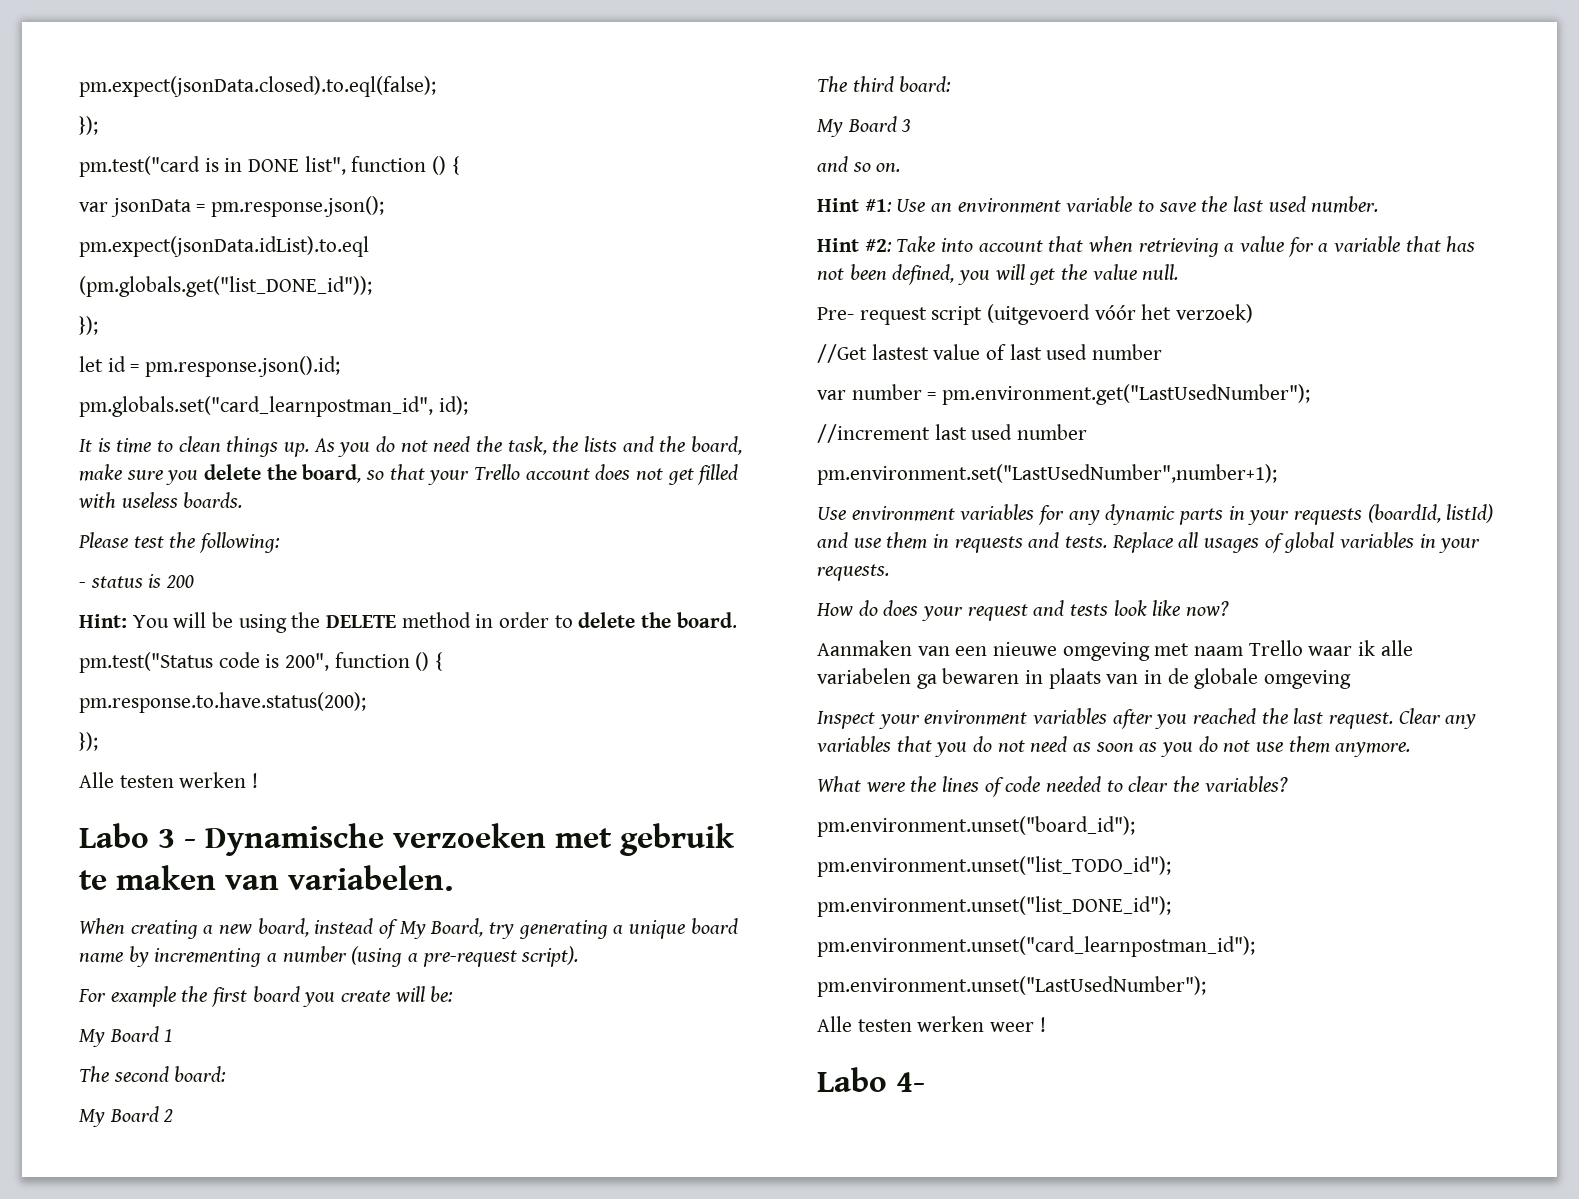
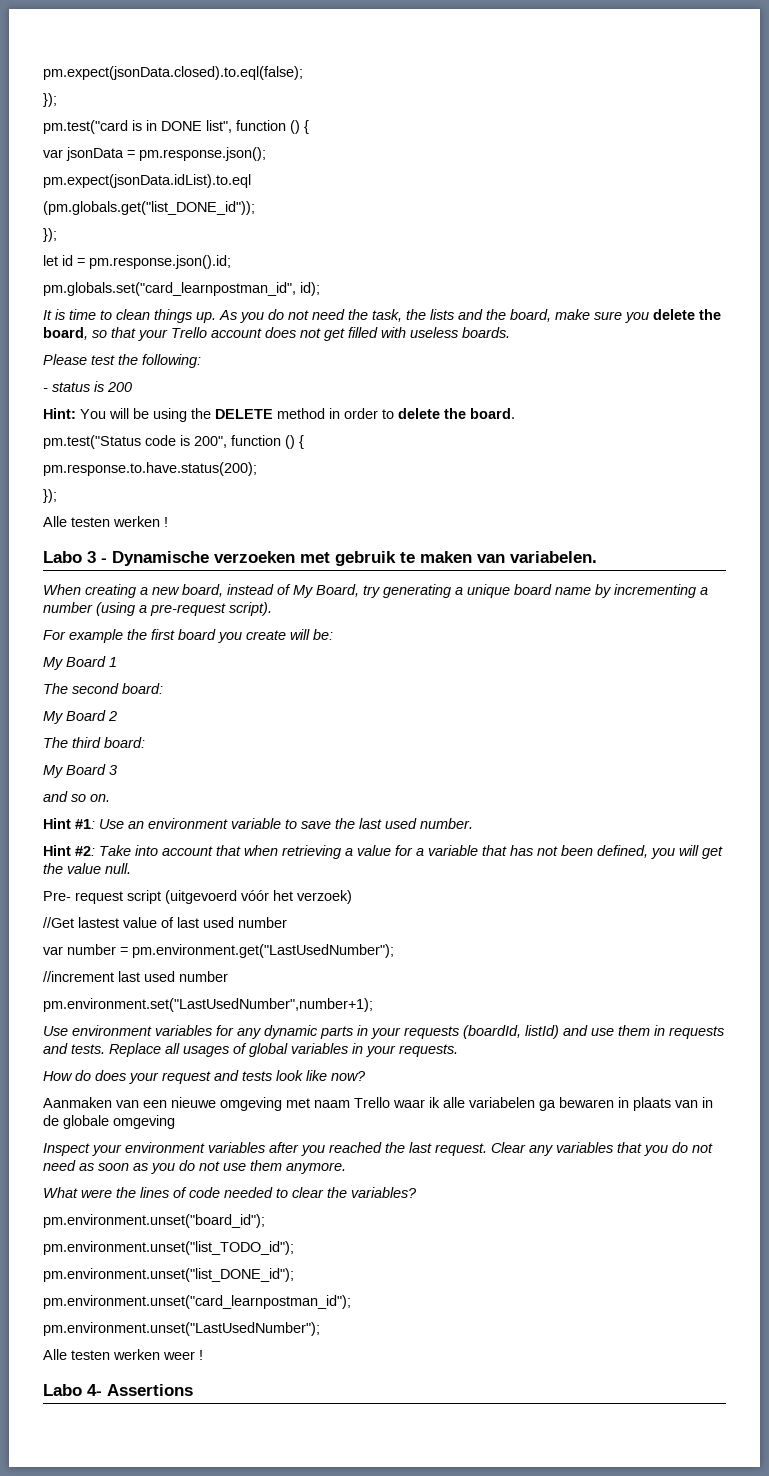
(925, 1082) none -> [107,1384,193,1396] Assertions

